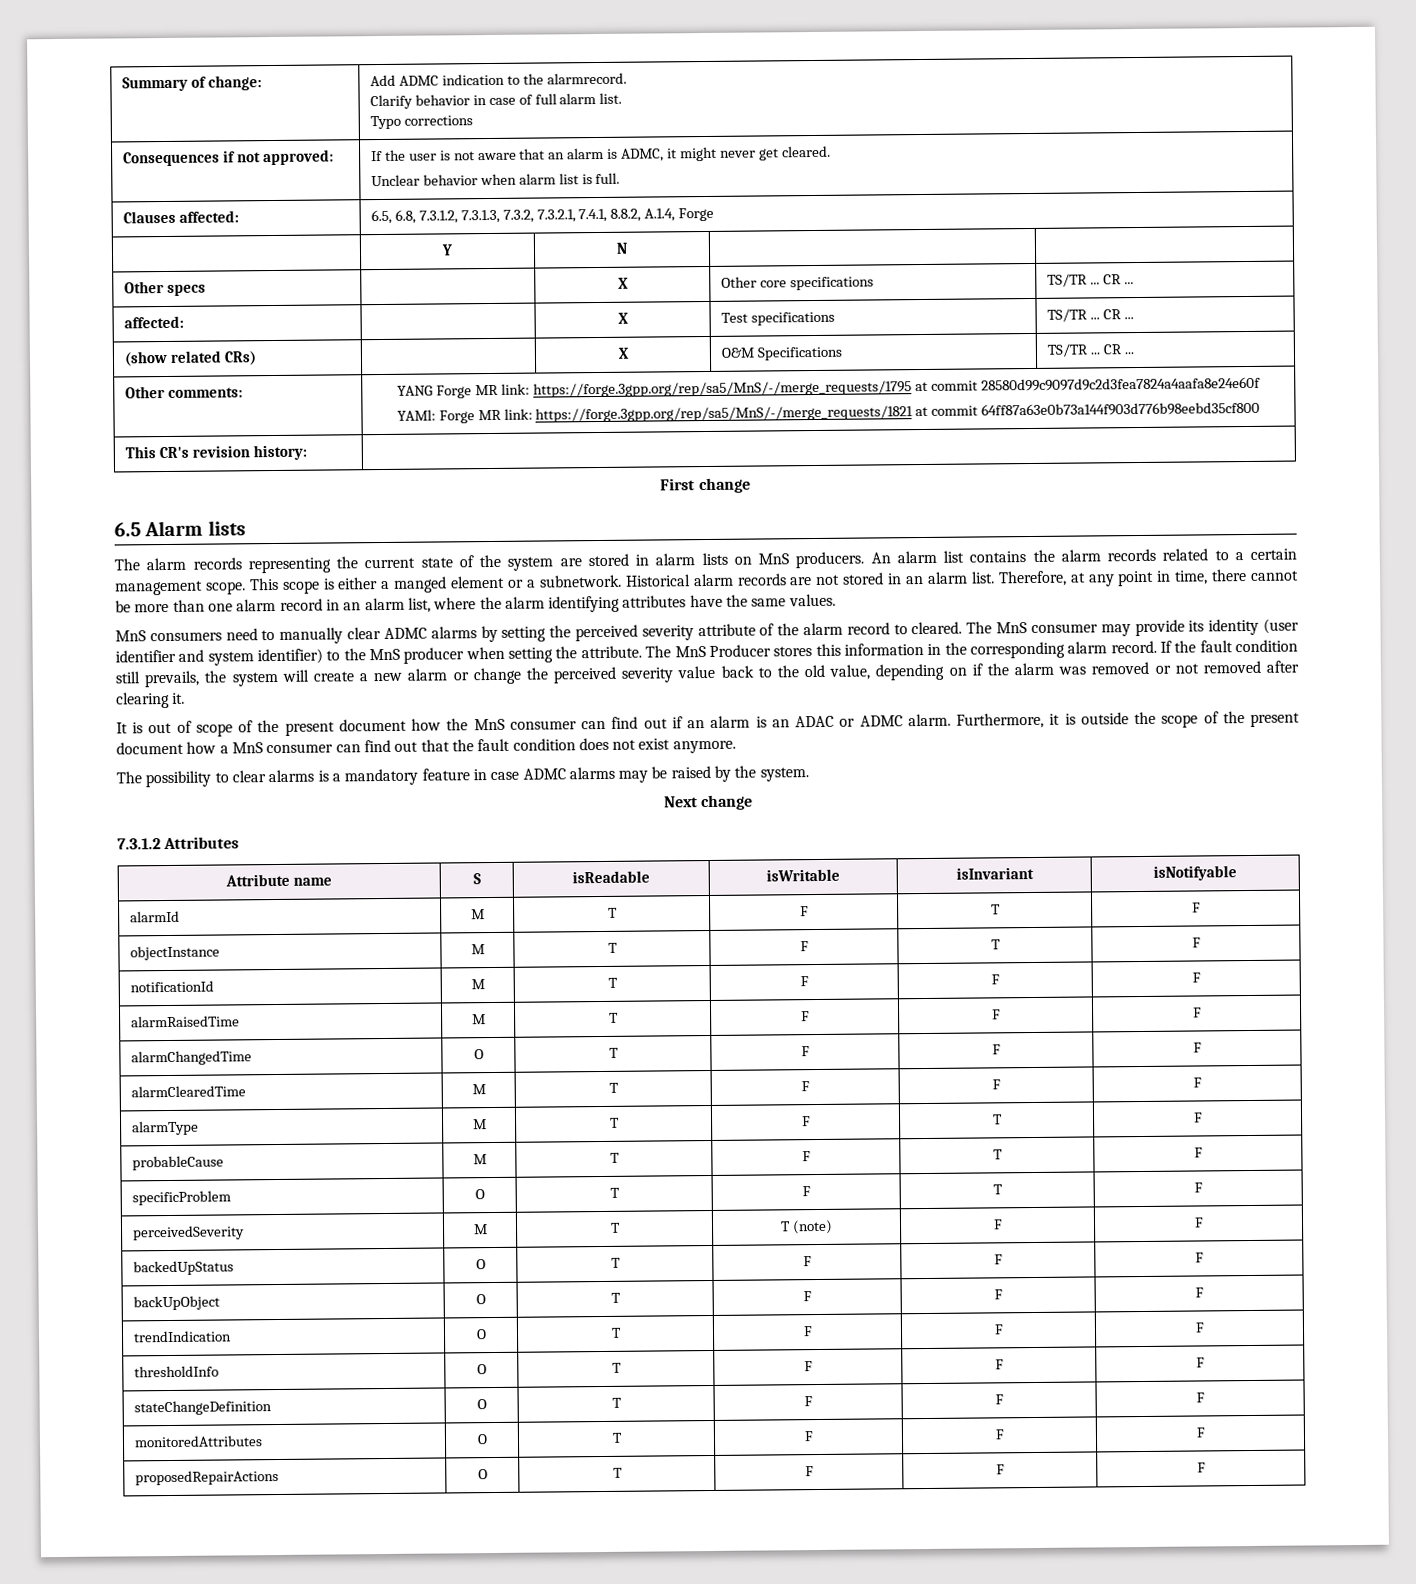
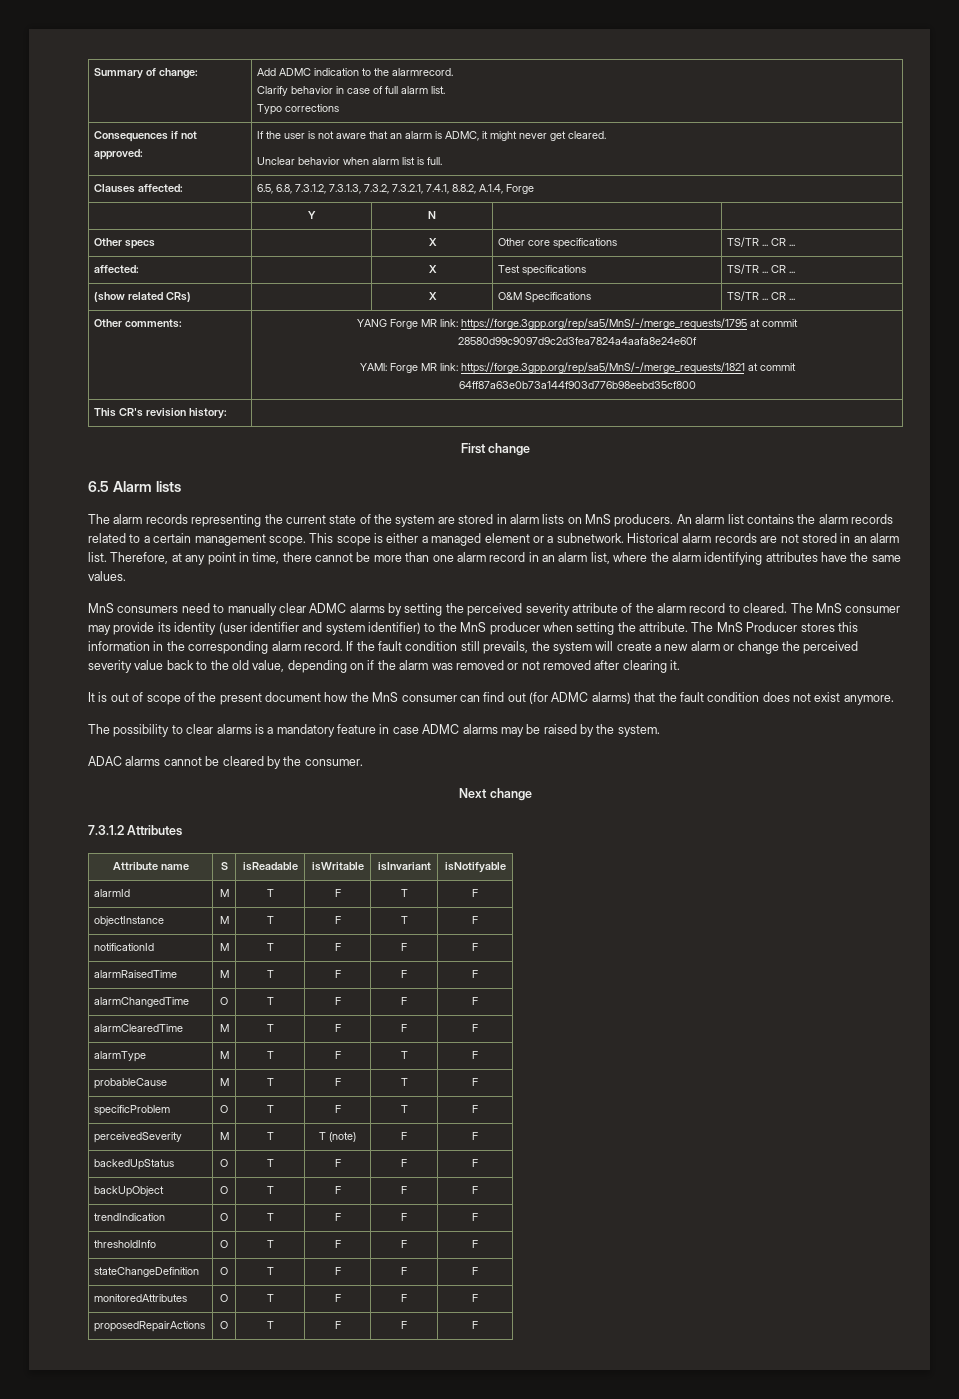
[393,576,448,593] manged -> [431,533,482,546] managed
[671,711,1301,729] [116,739,419,755] if an alarm is an ADAC or ADMC alarm. Furthermore, it is outside the scope of the present document how a MnS consumer can find out -> [529,692,631,704] (for ADMC alarms)
(809, 774) none -> [88,756,363,769] // ADAC alarms cannot be cleared by the consumer.

